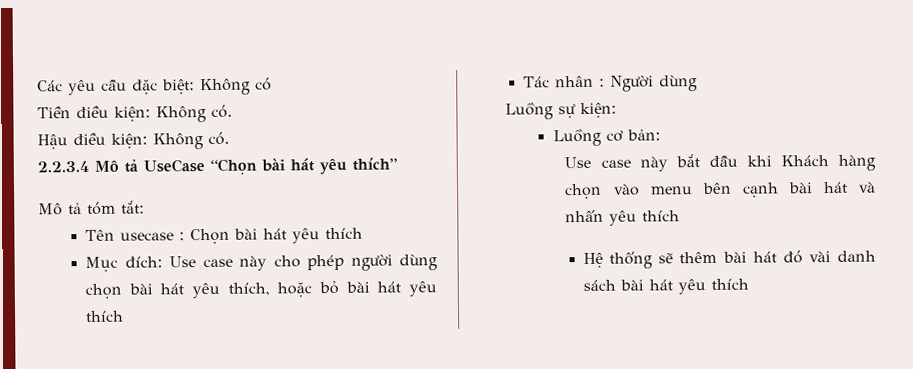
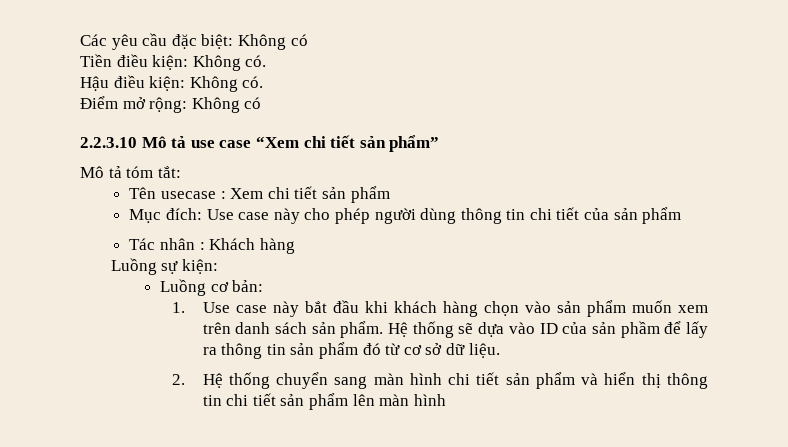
[37,157,397,175] 2.2.3.4 Mô tả UseCase “Chọn bài hát yêu thích” -> [80,96,262,113] [80,135,440,152] Điểm mở rộng: Không có // 2.2.3.10 Mô tả use case “Xem chi tiết sản phẩm”
[190,227,364,245] Chọn bài hát yêu thích -> [230,186,390,203] Xem chi tiết sản phẩm
[85,280,437,299] [86,310,125,322] chọn bài hát yêu thích, hoặc bỏ bài hát yêu thích -> [460,207,682,224] thông tin chi tiết của sản phẩm
[610,75,699,92] Người dùng -> [209,238,295,254] Khách hàng
(661, 135) none -> [172,302,186,313] 1.
[780,155,829,167] Khách -> [393,301,437,313] khách
[650,181,876,198] [565,209,681,226] [583,250,876,269] [583,278,750,295] menu bên cạnh bài hát và nhấn yêu thích // Hệ thống sẽ thêm bài hát đó vài danh sách bài hát yêu thích -> [556,300,708,317] [202,321,708,338] [202,342,500,359] [172,372,708,389] [202,393,446,410] sản phẩm muốn xem trên danh sách sản phẩm. Hệ thống sẽ dựa vào ID của sản phầm để lấy ra thông tin sản phẩm đó từ cơ sở dữ liệu. // 2. Hệ thống chuyển sang màn hình chi tiết sản phẩm và hiển thị thông tin chi tiết sản phẩm lên màn hình

